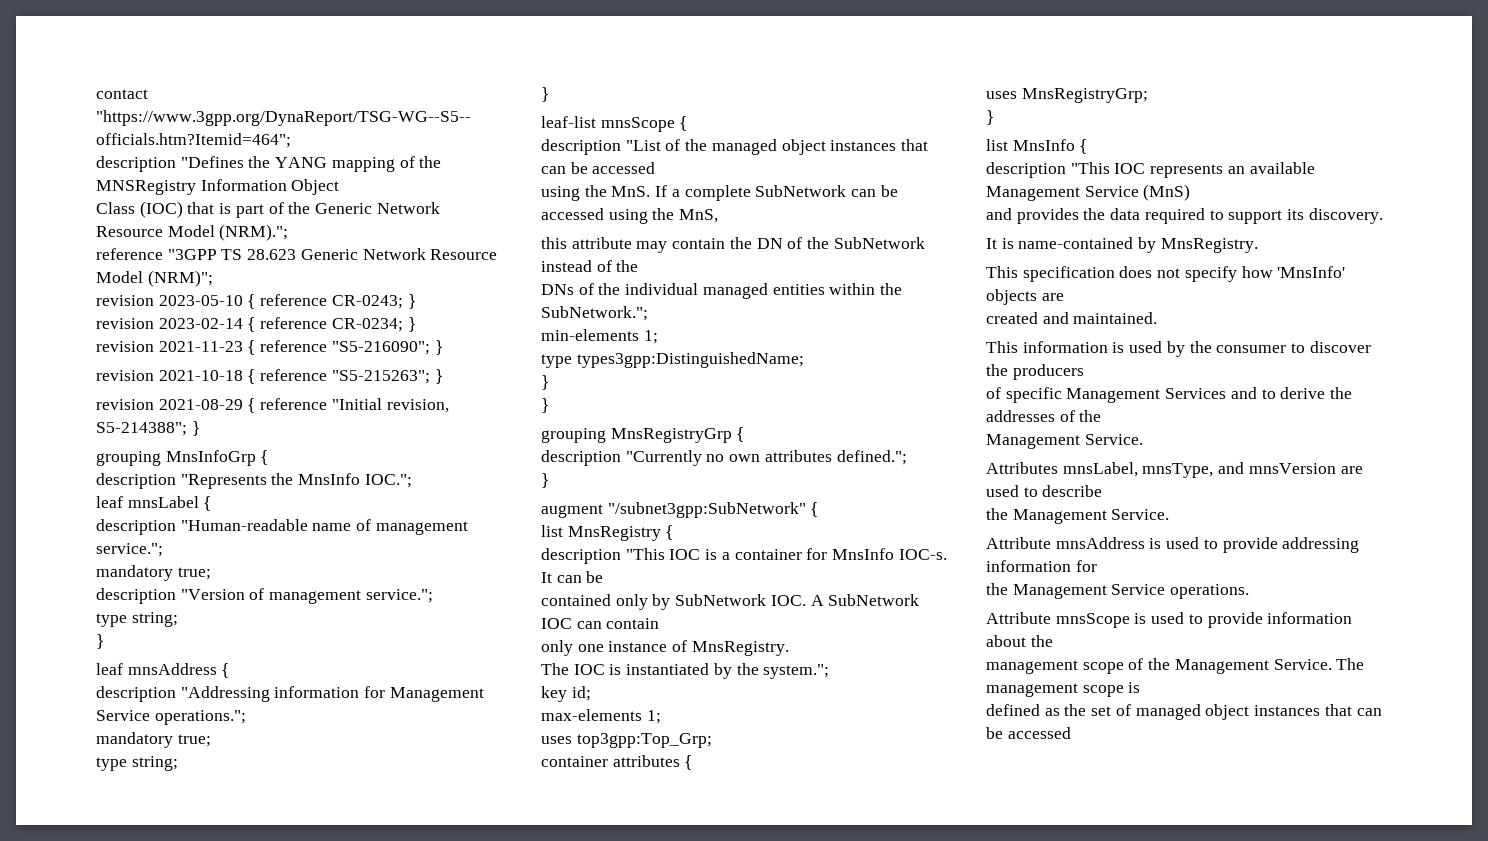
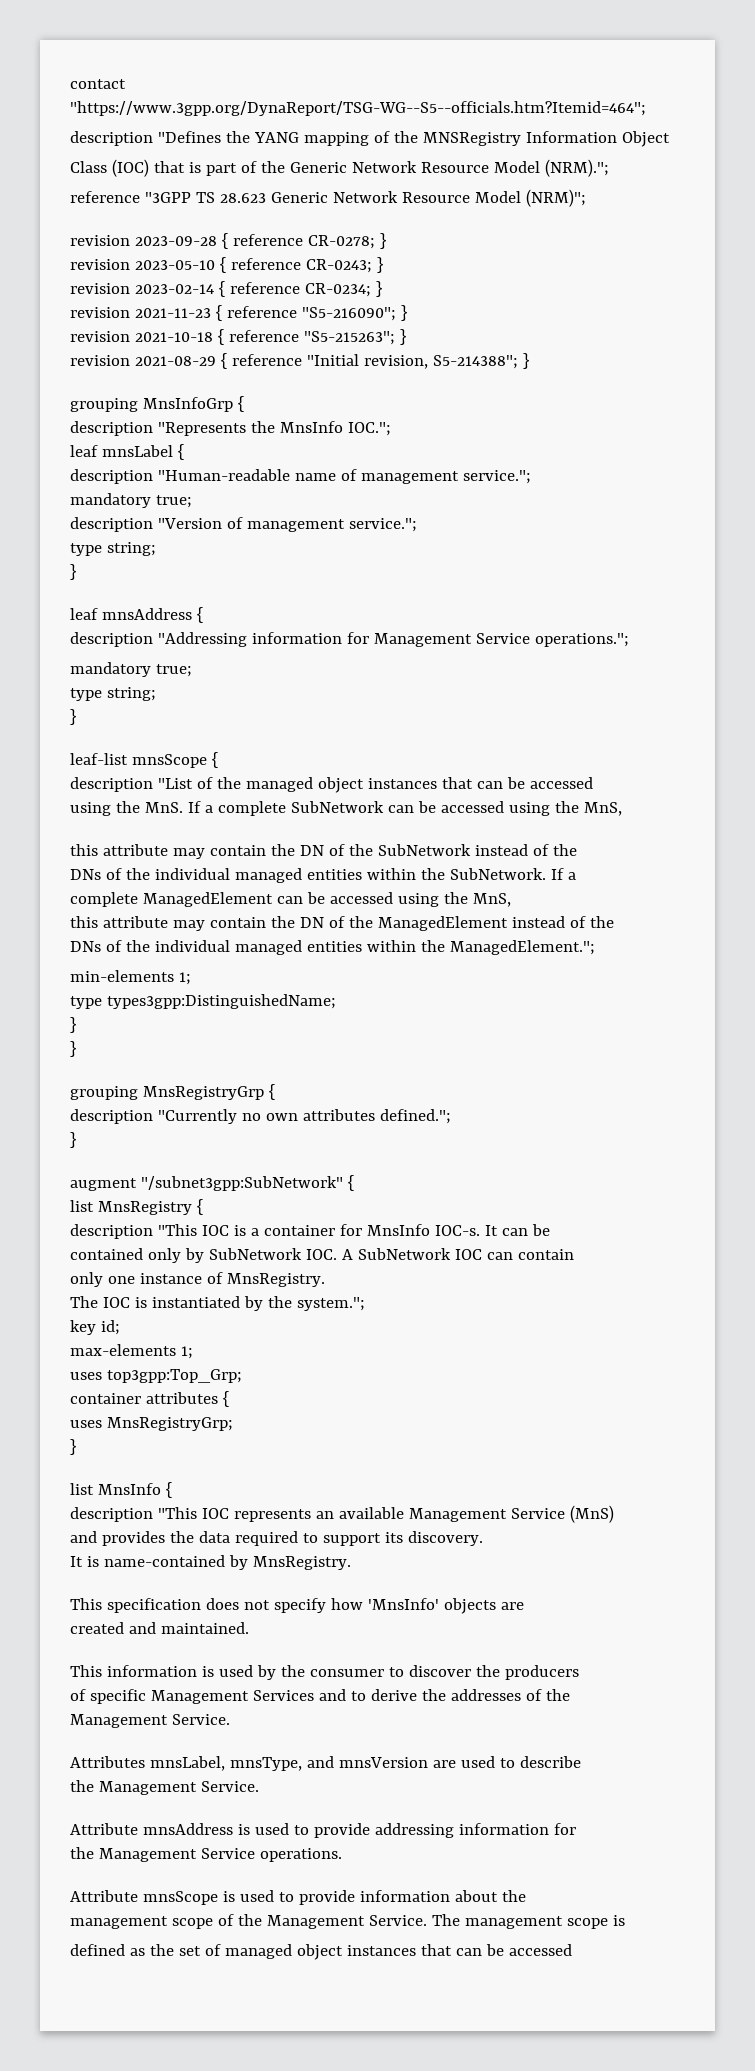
(213, 278) none -> [70,233,386,249] // revision 2023-09-28 { reference CR-0278; }
[541,306,648,321] SubNetwork."; -> [449,868,576,880] [70,892,511,907] [70,916,614,931] [70,940,595,955] SubNetwork. If a // complete ManagedElement can be accessed using the MnS, // this attribute may contain the DN of the ManagedElement instead of the // DNs of the individual managed entities within the ManagedElement.";

